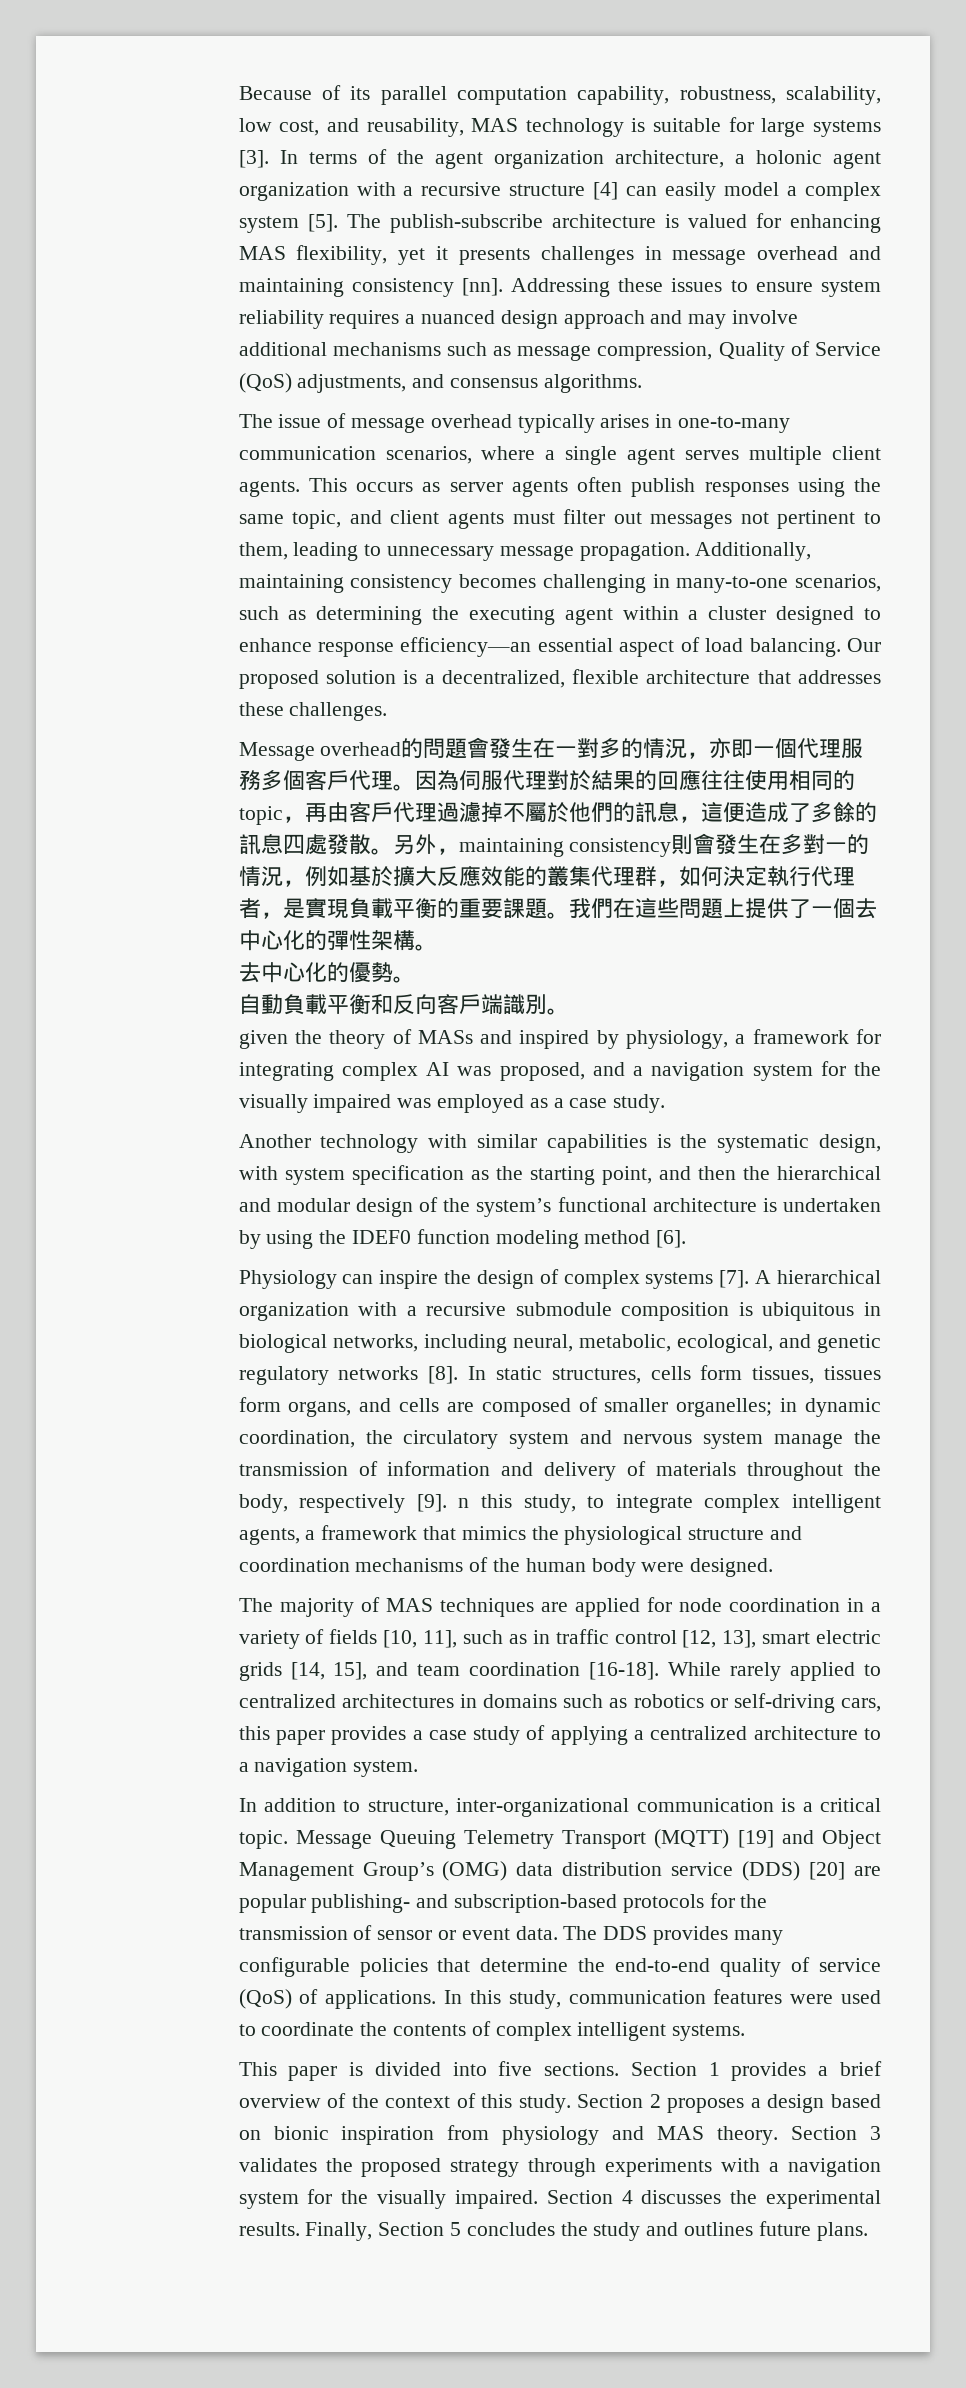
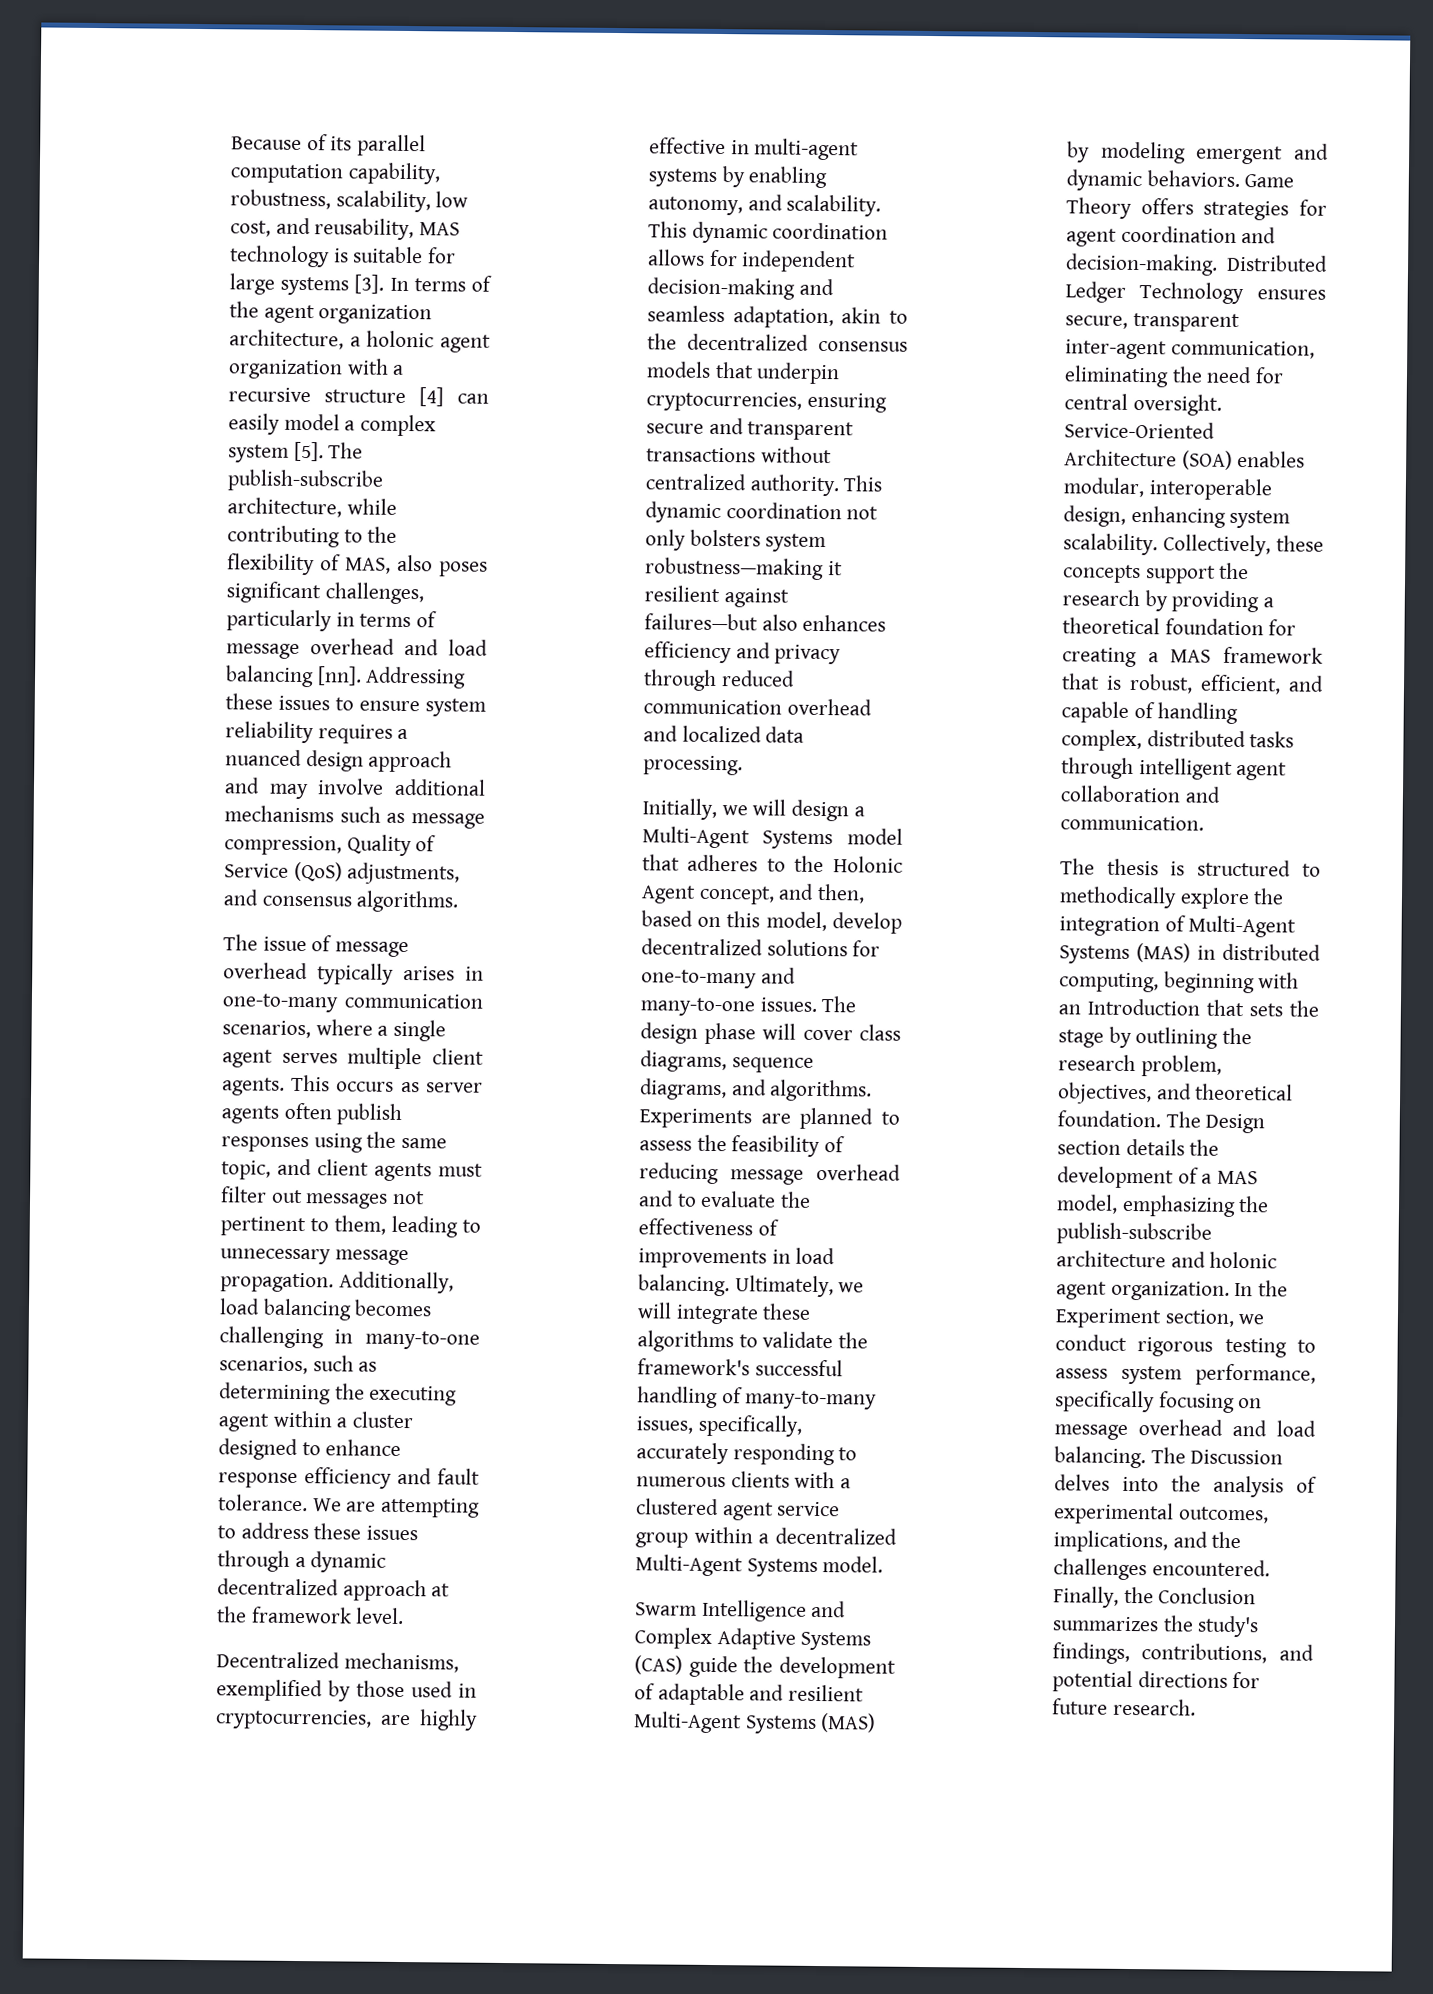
[551,213,881,233] [238,245,881,265] [238,278,454,297] architecture is valued for enhancing MAS flexibility, yet it presents challenges in message overhead and maintaining consistency -> [226,497,397,518] [226,525,398,548] [226,553,488,577] [225,581,424,605] [225,609,437,632] [225,638,488,659] [224,665,314,688] architecture, while contributing to the flexibility of MAS, also poses significant challenges, particularly in terms of message overhead and load balancing
[238,574,453,593] maintaining consistency -> [218,1298,352,1321] load balancing
[400,637,881,657] [238,669,881,689] [238,702,388,721] [238,737,864,761] [238,770,855,791] [238,801,877,825] [238,833,870,857] [238,865,855,887] [238,897,877,919] [238,930,437,951] [238,962,415,983] [238,994,569,1015] [238,1029,882,1049] [238,1061,881,1081] [238,1094,666,1113] [238,1134,881,1153] [238,1165,882,1185] [238,1197,882,1217] [238,1229,687,1249] [238,1269,881,1289] [238,1302,881,1321] [238,1334,881,1353] [238,1365,881,1385] [238,1397,881,1417] [238,1430,881,1449] [238,1461,881,1481] [238,1494,882,1513] [238,1525,803,1545] [238,1557,774,1577] [238,1597,881,1617] [238,1629,881,1649] [238,1662,881,1681] [238,1693,882,1713] [238,1725,882,1745] [238,1758,419,1777] [238,1798,881,1817] [238,1829,881,1849] [238,1861,881,1881] [238,1893,768,1913] [238,1925,783,1945] [238,1957,881,1977] [238,1989,881,2009] [238,2021,746,2041] [238,2061,882,2081] [238,2093,882,2113] [238,2125,881,2145] [238,2158,881,2177] [238,2189,881,2209] [238,2221,868,2241] efficiency—an essential aspect of load balancing. Our proposed solution is a decentralized, flexible architecture that addresses these challenges. // Message overhead的問題會發生在一對多的情況，亦即一個代理服務多個客戶代理。因為伺服代理對於結果的回應往往使用相同的topic，再由客戶代理過濾掉不屬於他們的訊息，這便造成了多餘的訊息四處發散。另外，maintaining consistency則會發生在多對一的情況，例如基於擴大反應效能的叢集代理群，如何決定執行代理者，是實現負載平衡的重要課題。我們在這些問題上提供了一個去中心化的彈性架構。 // 去中心化的優勢。 // 自動負載平衡和反向客戶端識別。 // given the theory of MASs and inspired by physiology, a framework for integrating complex AI was proposed, and a navigation system for the visually impaired was employed as a case study. // Another technology with similar capabilities is the systematic design, with system specification as the starting point, and then the hierarchical and modular design of the system’s functional architecture is undertaken by using the IDEF0 function modeling method [6]. // Physiology can inspire the design of complex systems [7]. A hierarchical organization with a recursive submodule composition is ubiquitous in biological networks, including neural, metabolic, ecological, and genetic regulatory networks [8]. In static structures, cells form tissues, tissues form organs, and cells are composed of smaller organelles; in dynamic coordination, the circulatory system and nervous system manage the transmission of information and delivery of materials throughout the body, respectively [9]. n this study, to integrate complex intelligent agents, a framework that mimics the physiological structure and coordination mechanisms of the human body were designed. // The majority of MAS techniques are applied for node coordination in a variety of fields [10, 11], such as in traffic control [12, 13], smart electric grids [14, 15], and team coordination [16-18]. While rarely applied to centralized architectures in domains such as robotics or self-driving cars, this paper provides a case study of applying a centralized architecture to a navigation system. // In addition to structure, inter-organizational communication is a critical topic. Message Queuing Telemetry Transport (MQTT) [19] and Object Management Group’s (OMG) data distribution service (DDS) [20] are popular publishing- and subscription-based protocols for the transmission of sensor or event data. The DDS provides many configurable policies that determine the end-to-end quality of service (QoS) of applications. In this study, communication features were used to coordinate the contents of complex intelligent systems. // This paper is divided into five sections. Section 1 provides a brief overview of the context of this study. Section 2 proposes a design based on bionic inspiration from physiology and MAS theory. Section 3 validates the proposed strategy through experiments with a navigation system for the visually impaired. Section 4 discusses the experimental results. Finally, Section 5 concludes the study and outlines future plans. -> [303,1467,480,1489] [217,1494,480,1518] [216,1522,418,1541] [216,1550,387,1573] [216,1578,451,1602] [215,1606,405,1625] [215,1651,459,1673] [215,1679,477,1702] [214,1709,478,1731] [648,137,860,161] [647,166,828,189] [647,194,882,217] [647,221,889,244] [647,249,857,273] [646,277,834,300] [646,305,908,329] [646,333,908,352] [645,361,841,385] [645,391,887,413] [645,417,855,441] [645,446,832,464] [644,473,884,497] [644,501,879,524] [644,529,827,553] [644,557,843,581] [643,585,789,608] [643,613,887,632] [643,641,842,665] [642,669,795,691] [642,698,872,716] [642,725,805,743] [642,755,743,776] [641,798,865,822] [641,826,903,850] [641,854,903,873] [640,883,865,905] [640,910,902,934] [640,938,881,957] [640,967,796,989] [639,996,858,1017] [639,1022,901,1045] [639,1050,814,1073] [639,1078,873,1102] [638,1107,900,1130] [638,1134,845,1158] [638,1162,901,1185] [637,1190,811,1208] [637,1218,779,1236] [637,1247,836,1269] [637,1274,865,1298] [636,1302,812,1325] [636,1330,868,1353] [636,1358,843,1377] [636,1386,878,1410] [635,1414,802,1437] [635,1442,858,1466] [635,1471,851,1489] [635,1498,841,1521] [634,1526,897,1548] [634,1554,884,1577] [634,1599,847,1622] [633,1627,872,1651] [633,1655,896,1679] [633,1683,864,1706] [632,1711,877,1734] [1066,141,1329,165] [1065,169,1295,192] [1065,197,1327,221] [1065,225,1277,247] [1064,253,1328,276] [1064,281,1326,305] [1064,312,1240,332] [1064,339,1315,360] [1063,365,1284,388] [1063,393,1222,416] [1063,421,1215,439] [1063,449,1306,470] [1062,477,1272,501] [1062,505,1291,529] [1062,533,1324,557] [1061,562,1250,584] [1061,589,1274,613] [1061,617,1297,636] [1061,646,1323,668] [1060,673,1324,695] [1060,701,1239,724] [1060,729,1295,752] [1060,757,1288,781] [1059,785,1221,803] [1059,815,1204,831] [1059,858,1321,877] [1058,886,1285,910] [1058,915,1297,938] [1058,943,1321,964] [1058,971,1300,994] [1057,998,1319,1017] [1057,1026,1252,1049] [1057,1054,1222,1077] [1056,1082,1294,1105] [1056,1110,1266,1134] [1056,1138,1220,1156] [1056,1166,1258,1189] [1055,1194,1270,1217] [1055,1222,1212,1245] [1055,1250,1278,1269] [1055,1280,1288,1301] [1054,1308,1265,1329] [1054,1334,1316,1358] [1054,1363,1316,1386] [1054,1390,1263,1413] [1053,1419,1316,1440] [1053,1446,1284,1469] [1053,1474,1317,1498] [1052,1502,1269,1525] [1052,1530,1242,1553] [1052,1558,1270,1581] [1052,1586,1257,1608] [1051,1615,1260,1638] [1051,1642,1314,1664] [1051,1670,1261,1693] [1051,1698,1196,1716] efficiency and fault tolerance. We are attempting to address these issues through a dynamic decentralized approach at the framework level. // Decentralized mechanisms, exemplified by those used in cryptocurrencies, are highly effective in multi-agent systems by enabling autonomy, and scalability. This dynamic coordination allows for independent decision-making and seamless adaptation, akin to the decentralized consensus models that underpin cryptocurrencies, ensuring secure and transparent transactions without centralized authority. This dynamic coordination not only bolsters system robustness—making it resilient against failures—but also enhances efficiency and privacy through reduced communication overhead and localized data processing. // Initially, we will design a Multi-Agent Systems model that adheres to the Holonic Agent concept, and then, based on this model, develop decentralized solutions for one-to-many and many-to-one issues. The design phase will cover class diagrams, sequence diagrams, and algorithms. Experiments are planned to assess the feasibility of reducing message overhead and to evaluate the effectiveness of improvements in load balancing. Ultimately, we will integrate these algorithms to validate the framework's successful handling of many-to-many issues, specifically, accurately responding to numerous clients with a clustered agent service group within a decentralized Multi-Agent Systems model. // Swarm Intelligence and Complex Adaptive Systems (CAS) guide the development of adaptable and resilient Multi-Agent Systems (MAS) by modeling emergent and dynamic behaviors. Game Theory offers strategies for agent coordination and decision-making. Distributed Ledger Technology ensures secure, transparent inter-agent communication, eliminating the need for central oversight. Service-Oriented Architecture (SOA) enables modular, interoperable design, enhancing system scalability. Collectively, these concepts support the research by providing a theoretical foundation for creating a MAS framework that is robust, efficient, and capable of handling complex, distributed tasks through intelligent agent collaboration and communication. // The thesis is structured to methodically explore the integration of Multi-Agent Systems (MAS) in distributed computing, beginning with an Introduction that sets the stage by outlining the research problem, objectives, and theoretical foundation. The Design section details the development of a MAS model, emphasizing the publish-subscribe architecture and holonic agent organization. In the Experiment section, we conduct rigorous testing to assess system performance, specifically focusing on message overhead and load balancing. The Discussion delves into the analysis of experimental outcomes, implications, and the challenges encountered. Finally, the Conclusion summarizes the study's findings, contributions, and potential directions for future research.

